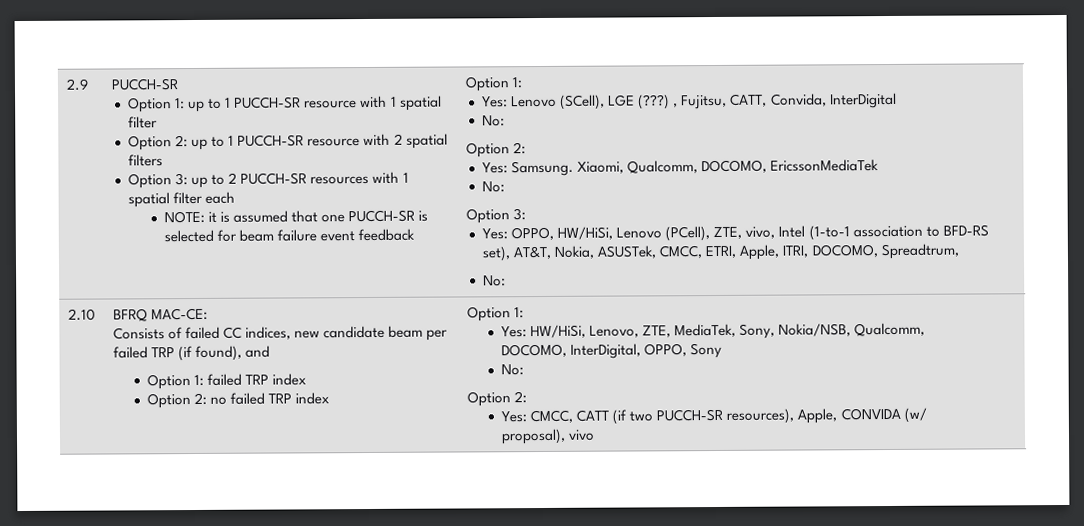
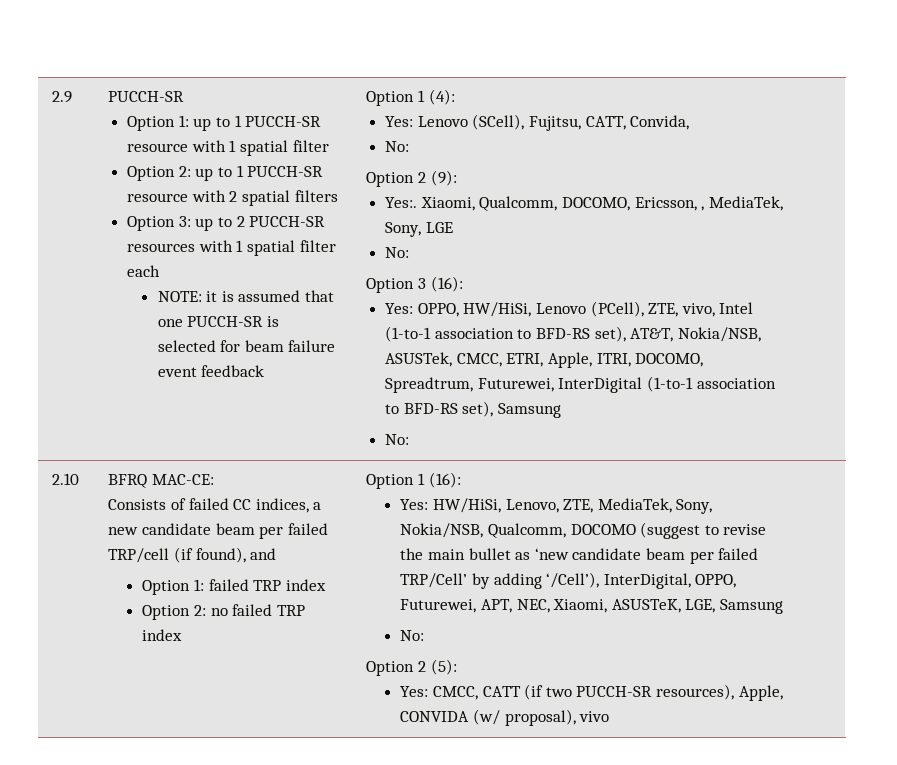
[511,77,522,89] 1: -> [418,89,455,105] 1 (4):
[608,94,679,110] LGE (???) , -> (525, 122) none
[829,92,897,109] [482,115,506,127] [465,142,526,158] [482,159,880,177] [482,181,506,193] [465,208,526,224] InterDigital // No: // Option 2: // Yes: Samsung. Xiaomi, Qualcomm, DOCOMO, EricssonMediaTek // No: // Option 3: -> [385,141,410,152] [366,170,457,187] [385,196,783,211] [385,222,453,237] [385,247,410,258] [366,276,463,293] // No: // Option 2 (9): // Yes:. Xiaomi, Qualcomm, DOCOMO, Ericsson, , MediaTek, Sony, LGE // No: // Option 3 (16):
[554,245,595,259] Nokia, -> [677,327,761,342] Nokia/NSB,
(959, 251) none -> [477,376,776,393] [385,401,561,418] Futurewei, InterDigital (1-to-1 association to BFD-RS set), Samsung
(291, 333) none -> [313,502,322,510] a
[150,347,175,358] TRP -> [108,548,170,563] TRP/cell
[513,307,524,319] 1: -> [418,472,461,488] 1 (16):
[501,342,723,359] [501,364,525,376] [466,391,527,407] DOCOMO, InterDigital, OPPO, Sony // No: // Option 2: -> [570,522,767,539] [400,548,759,564] [400,572,737,589] [400,599,783,614] [400,630,425,641] [366,659,457,676] DOCOMO (suggest to revise the main bullet as ‘new candidate beam per failed TRP/Cell’ by adding ‘/Cell’), InterDigital, OPPO, Futurewei, APT, NEC, Xiaomi, ASUSTeK, LGE, Samsung // No: // Option 2 (5):

